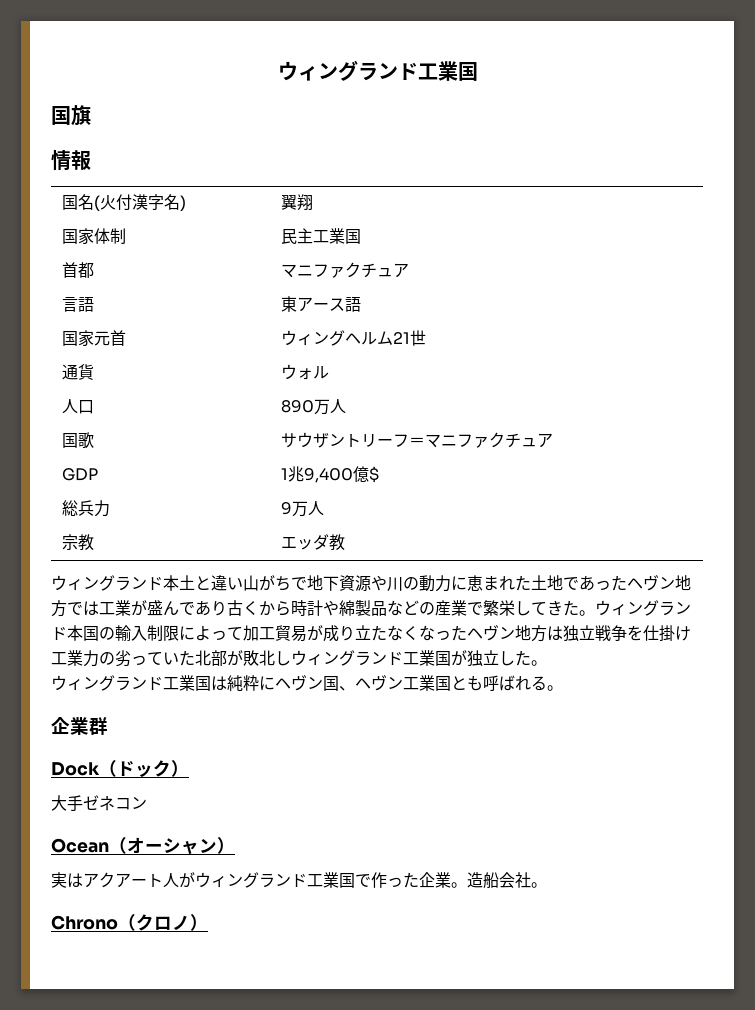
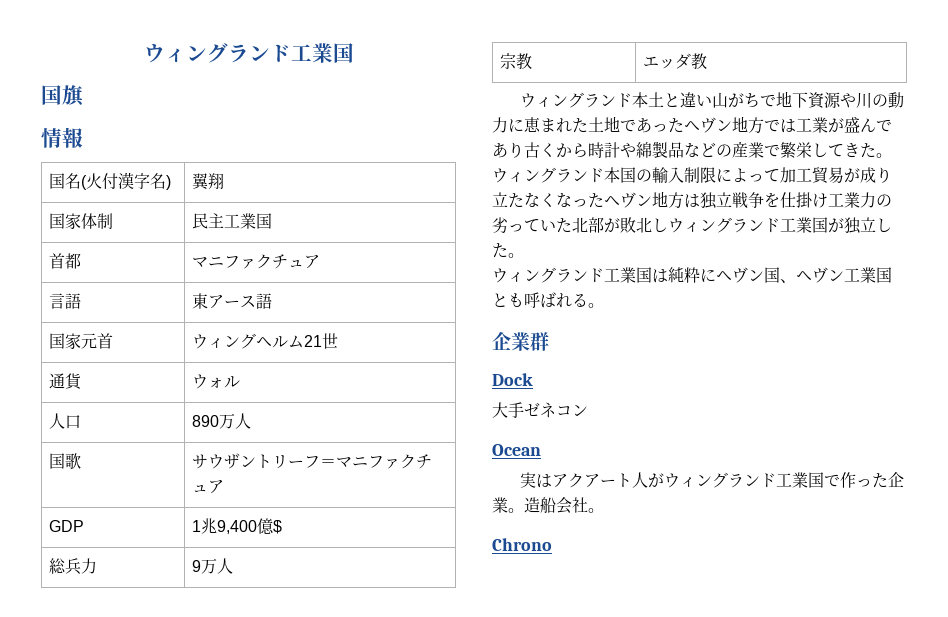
[99,760,189,777] （ドック） -> (533, 379) none
[109,837,235,854] （オーシャン） -> (541, 450) none
[118,914,208,931] （クロノ） -> (552, 544) none

